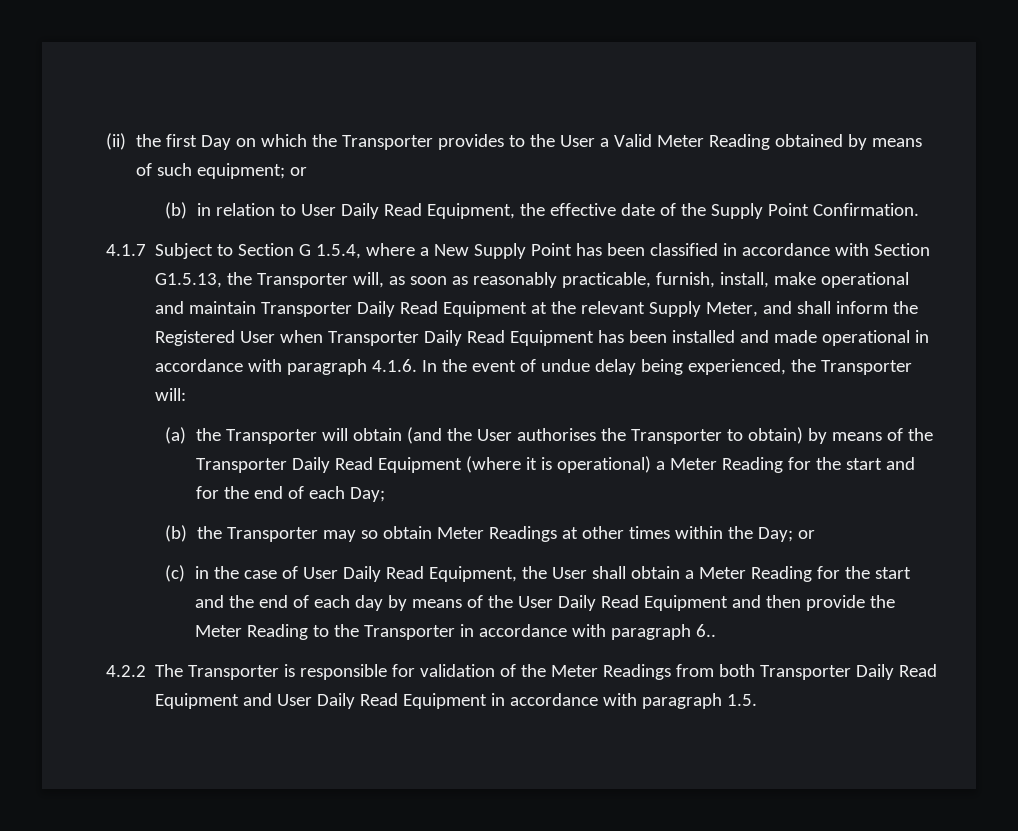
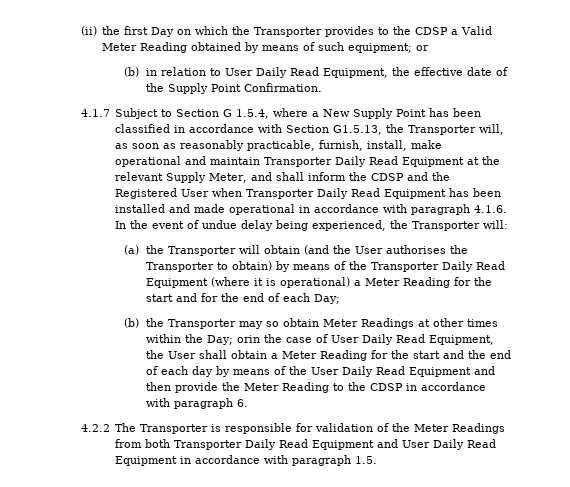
[559,135,595,147] User -> [415,27,449,35] CDSP
(918, 307) none -> [371,172,451,181] CDSP and the
[797,530,815,539] [165,565,210,582] or // (c) in -> [236,335,260,343] orin
[364,624,717,640] Transporter in accordance with paragraph 6.. -> [369,382,486,391] [145,398,248,409] CDSP in accordance with paragraph 6.

